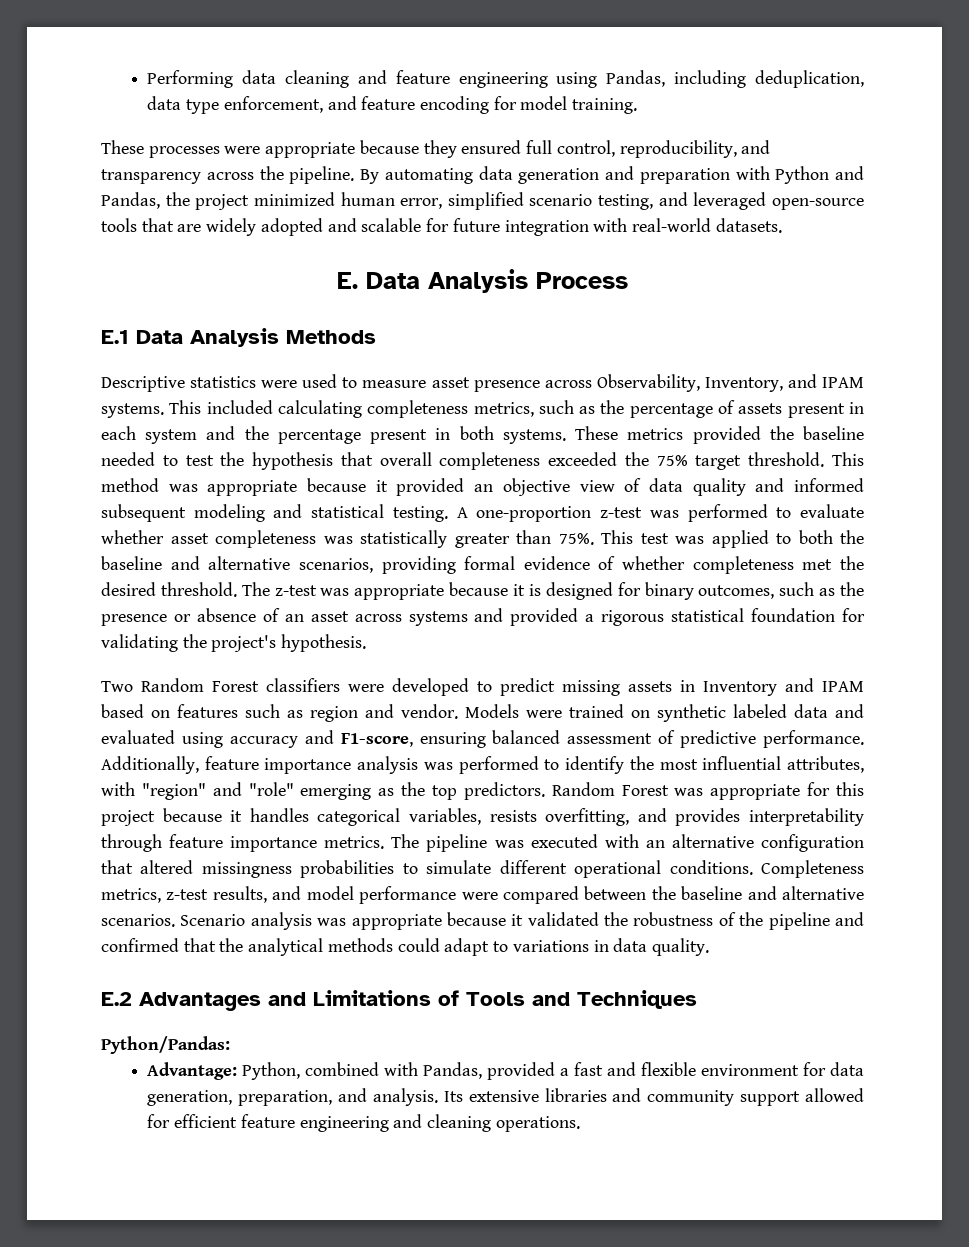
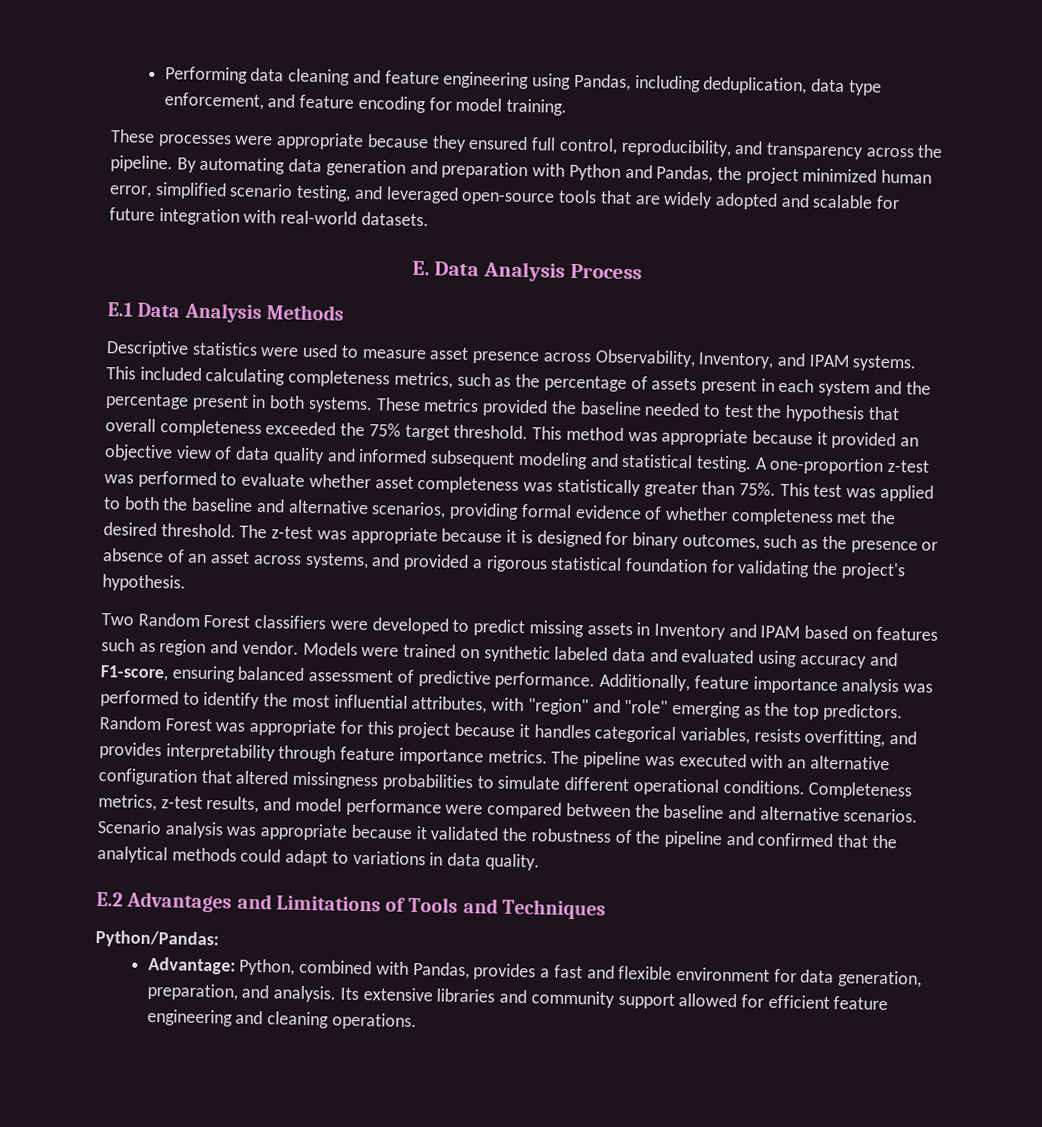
[408,611,468,626] systems -> [304,552,369,570] systems,
[487,1062,556,1080] provided -> [473,963,537,981] provides

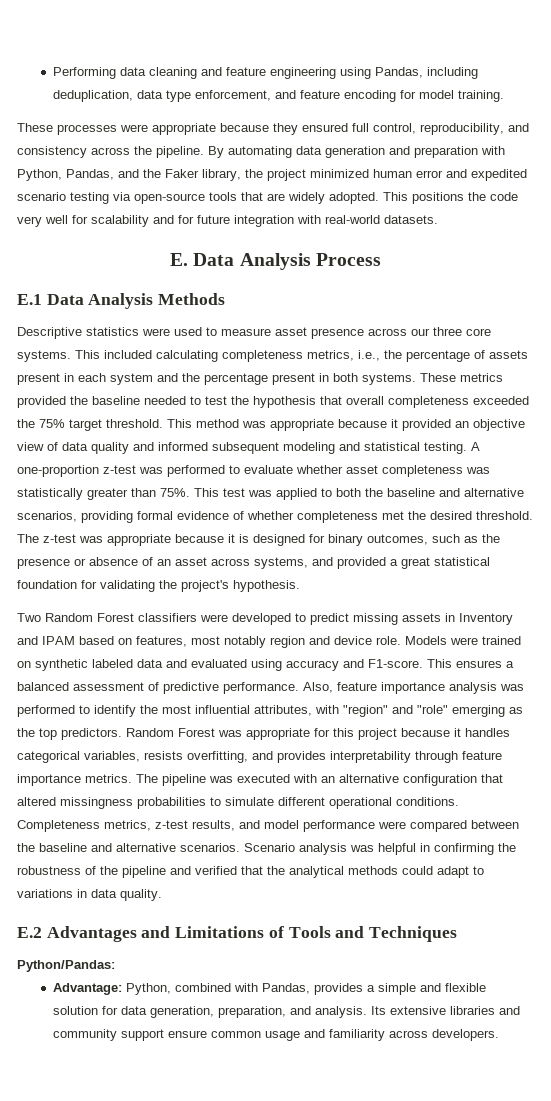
[765,142,864,160] transparency -> [17,146,87,158] consistency
[568,163,933,185] [109,181,459,204] Python and Pandas, the project minimized human error, simplified scenario testing, and leveraged -> [17,169,527,181] [17,192,131,204] Python, Pandas, and the Faker library, the project minimized human error and expedited scenario testing via
[714,192,874,210] adopted and scalable -> [329,192,518,204] [17,215,174,227] adopted. This positions the code very well for scalability and
[594,349,850,369] Observability, Inventory, and IPAM -> [411,327,491,336] our three core
[456,372,512,387] such as -> [358,350,380,361] i.e.,
[485,555,548,573] rigorous -> [401,557,430,569] great
[875,626,938,641] [101,638,299,657] features such as region and vendor. -> [136,636,401,648] features, most notably region and device role.
[100,665,235,683] F1-score, ensuring -> [368,659,514,668] F1-score. This ensures a
[599,673,691,692] Additionally, -> [303,682,333,693] Also,
[260,823,499,841] appropriate because it validated -> [378,843,494,855] helpful in confirming
[757,832,834,847] confirmed -> [195,866,237,875] verified
[553,964,583,979] fast -> [377,983,416,995] simple
[675,967,770,982] environment -> [52,1006,98,1015] solution
[678,993,889,1011] [146,1008,417,1031] allowed for efficient feature engineering and cleaning operations. -> [167,1029,499,1041] ensure common usage and familiarity across developers.

